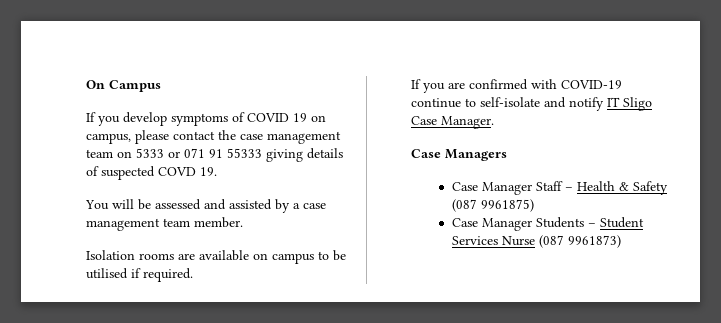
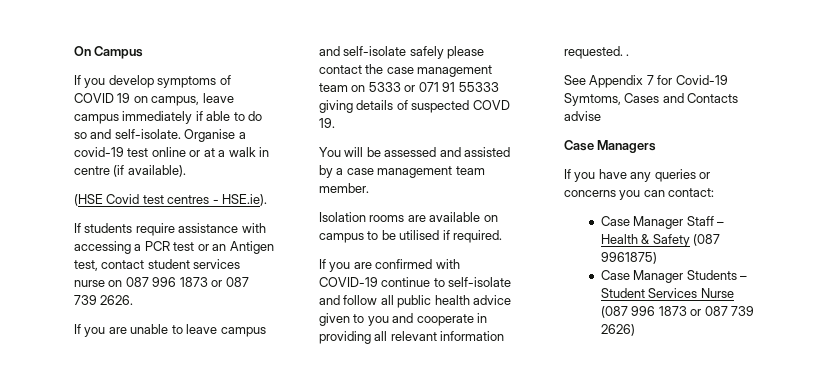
(131, 138) none -> [202,93,234,103] [73,111,263,124] [73,129,246,142] [73,147,270,157] [73,165,186,177] [73,194,268,206] [73,223,266,236] [73,241,274,254] [73,259,241,271] [73,277,249,287] [73,295,134,305] [73,324,266,337] [318,46,444,59] leave campus immediately if able to do so and self-isolate. Organise a covid-19 test online or at a walk in centre (if available). // (HSE Covid test centres - HSE.ie). // If students require assistance with accessing a PCR test or an Antigen test, contact student services nurse on 087 996 1873 or 087 739 2626. // If you are unable to leave campus and self-isolate safely
[568,97,652,111] [410,116,494,129] [410,149,507,161] notify IT Sligo Case Manager. // Case Managers -> [343,295,512,308] [318,313,488,326] [318,331,505,344] [563,46,630,59] [563,75,728,88] [563,93,739,106] [563,111,601,121] [563,140,657,153] [563,169,711,182] [563,188,715,200] follow all public health advice given to you and cooperate in providing all relevant information requested. . // See Appendix 7 for Covid-19 Symtoms, Cases and Contacts advise // Case Managers // If you have any queries or concerns you can contact:
[567,235,621,248] 9961873) -> [631,306,755,316] [600,324,635,336] 996 1873 or 087 739 2626)

